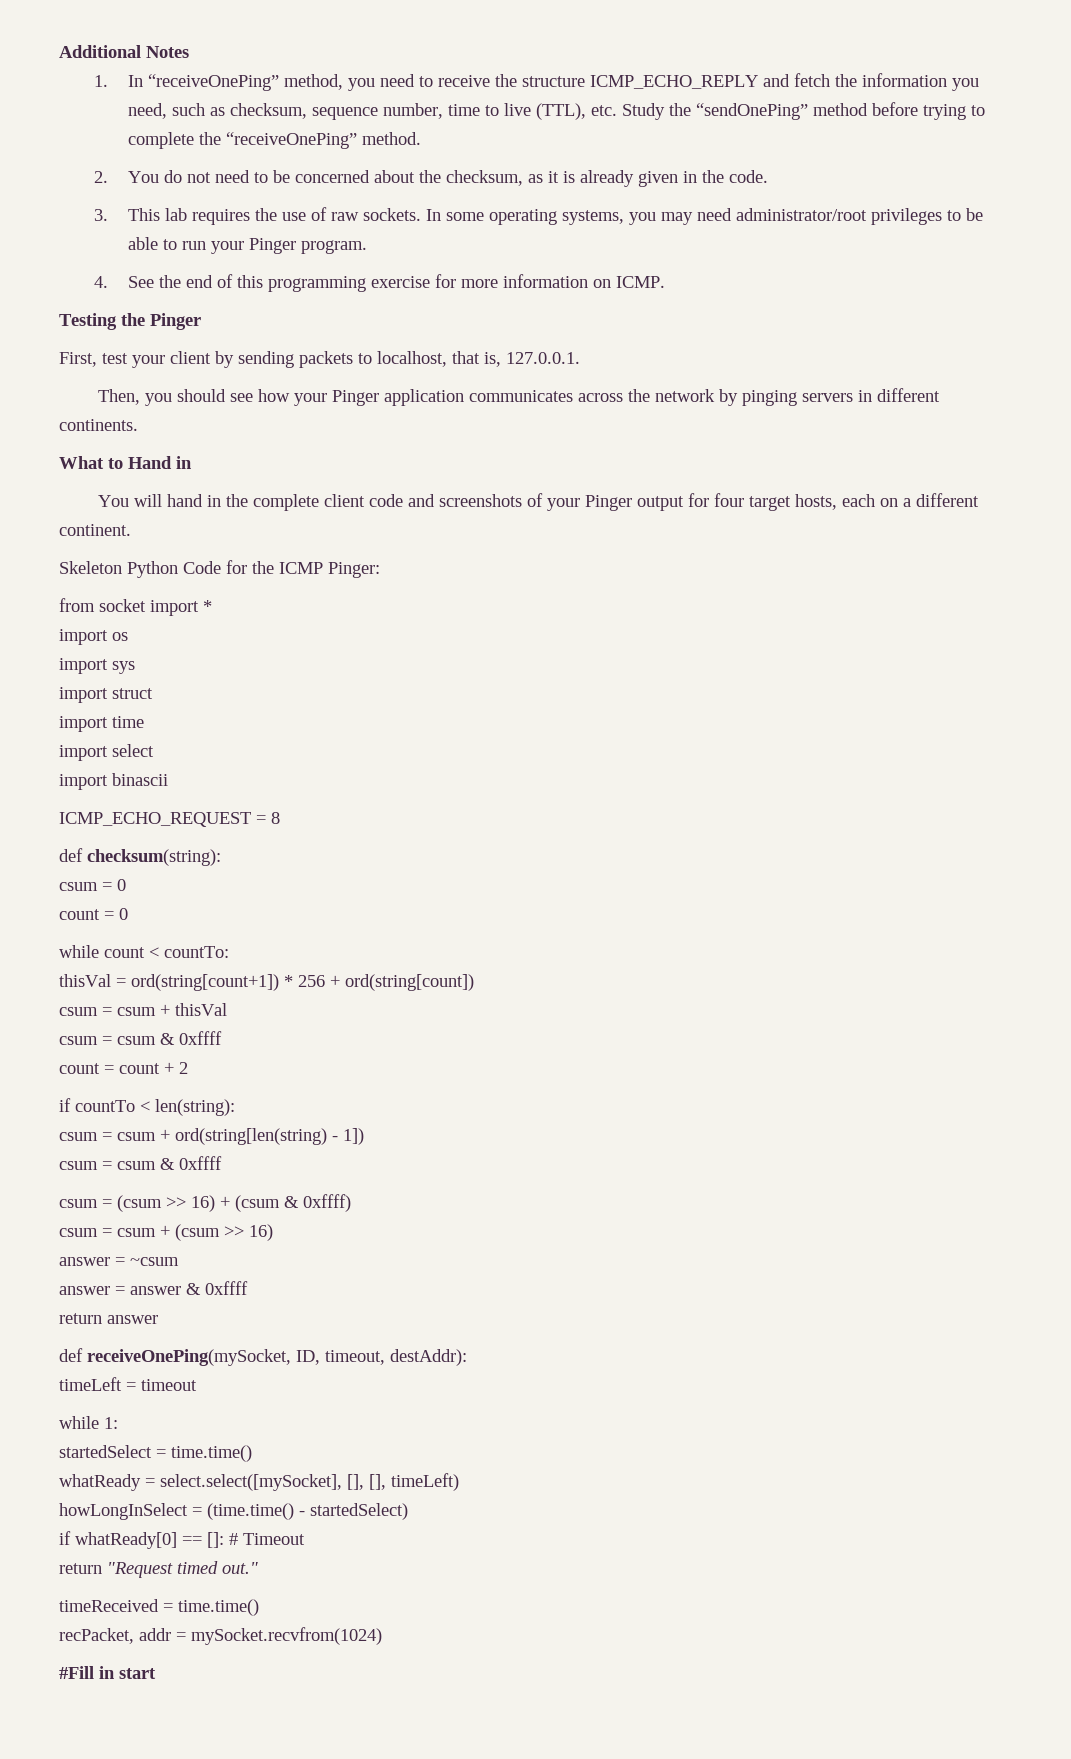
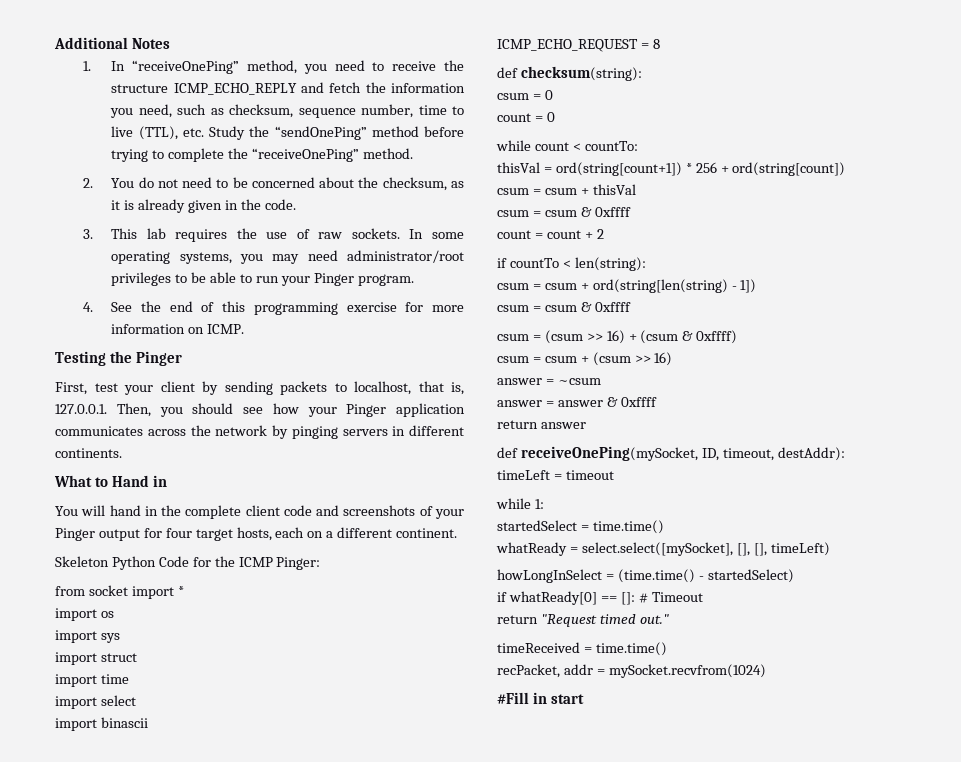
(580, 358) // -> (107, 409) none

